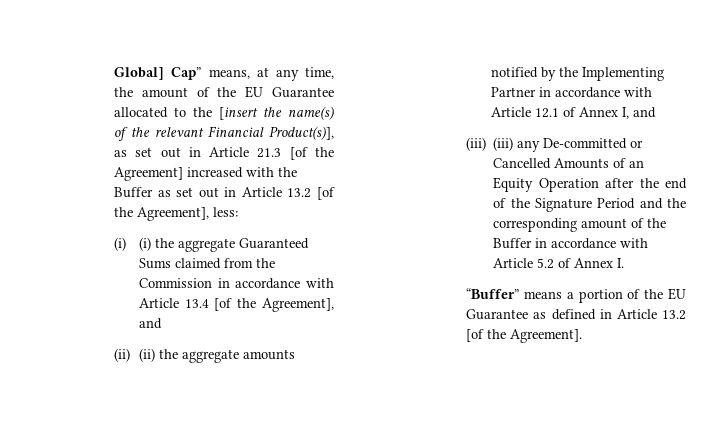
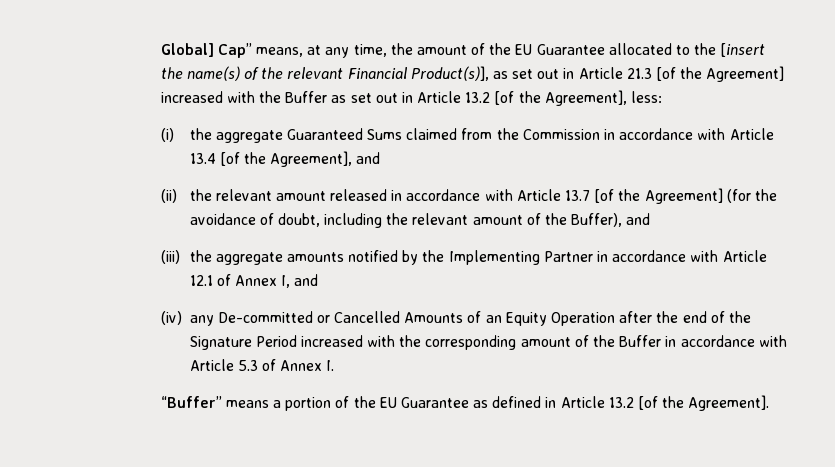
[138,237,151,251] (i) -> (174, 135) none
[138,348,155,362] (ii) -> [189,188,777,204] [189,213,651,228] [160,250,180,264] the relevant amount released in accordance with Article 13.7 [of the Agreement] (for the avoidance of doubt, including the relevant amount of the Buffer), and // (iii)
[466,137,514,151] (iii) (iii) -> [160,311,182,325] (iv)
[639,198,663,209] and -> [300,335,396,347] increased with
[537,258,555,269] 5.2 -> [237,360,258,371] 5.3

